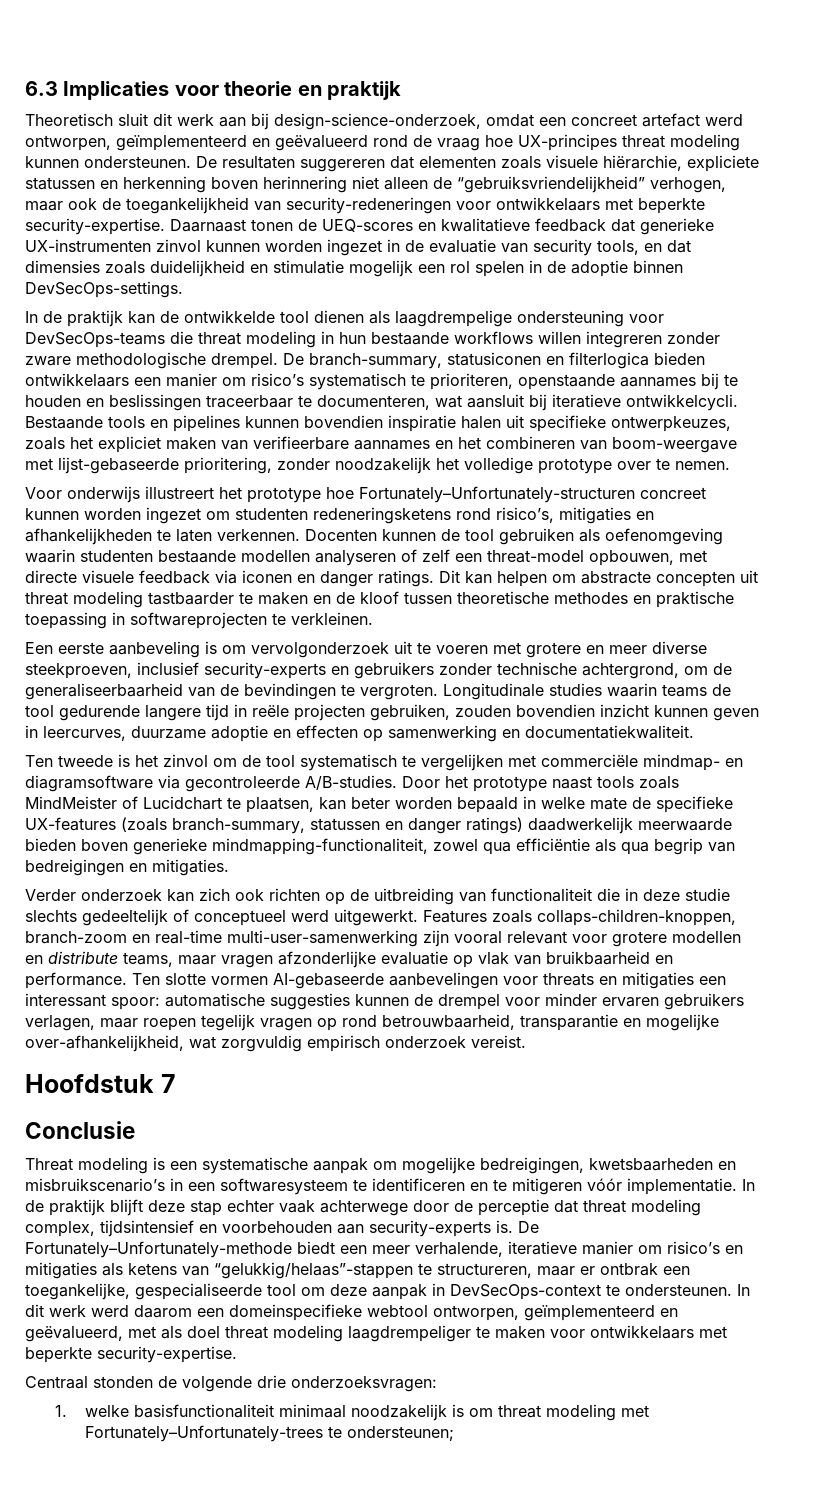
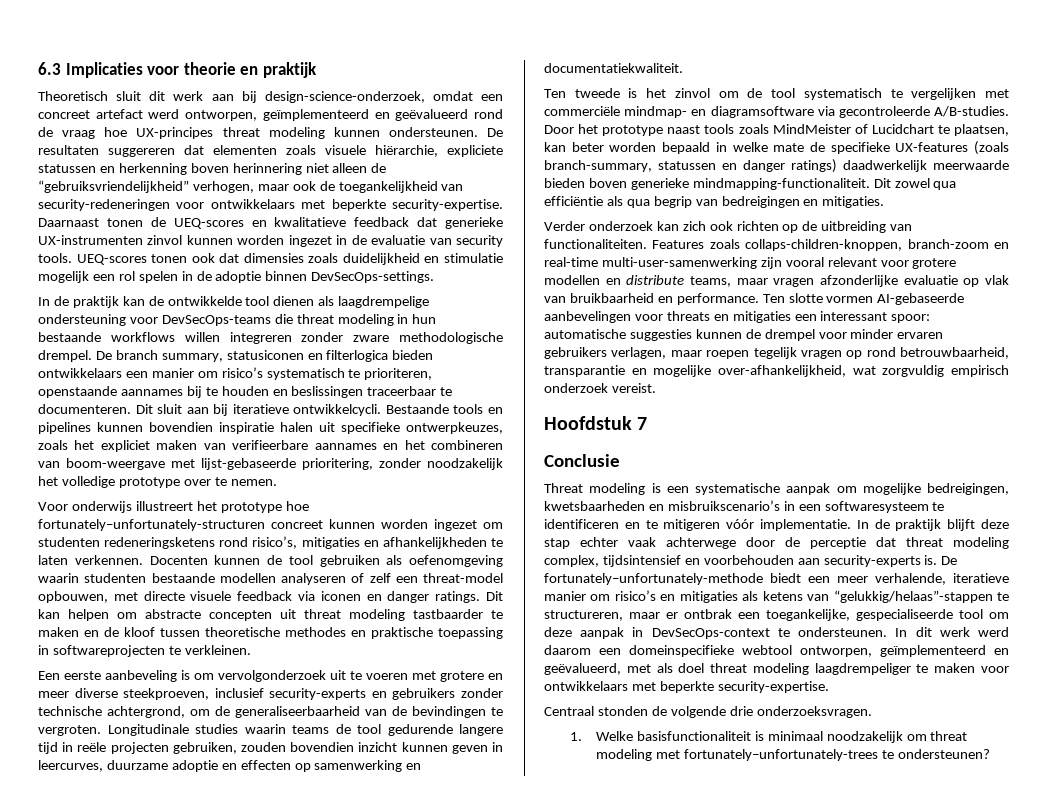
[597,240,662,255] tools, en -> [38,253,215,265] tools. UEQ-scores tonen ook
[309,353,442,369] branch-summary, -> [115,350,223,362] branch summary,
[317,394,524,410] documenteren, wat aansluit -> [38,404,209,414] documenteren. Dit sluit aan
[359,486,635,503] Fortunately–Unfortunately-structuren -> [38,519,265,531] fortunately–unfortunately-structuren
[212,838,428,855] mindmapping-functionaliteit, -> [692,178,891,190] mindmapping-functionaliteit. Dit
[491,888,730,902] [25,909,418,926] functionaliteit die in deze studie slechts gedeeltelijk of conceptueel werd uitgewerkt. -> [544,239,647,249] functionaliteiten.
[25,1241,292,1258] Fortunately–Unfortunately-methode -> [544,573,763,585] fortunately–unfortunately-methode
[291,1376,437,1392] onderzoeksvragen: -> [756,706,872,718] onderzoeksvragen.
[85,1404,275,1418] welke basisfunctionaliteit -> [595,731,764,741] Welke basisfunctionaliteit is
[452,1404,465,1417] is -> (903, 737) none
[85,1425,455,1442] Fortunately–Unfortunately-trees te ondersteunen; -> [683,749,990,761] fortunately–unfortunately-trees te ondersteunen?

